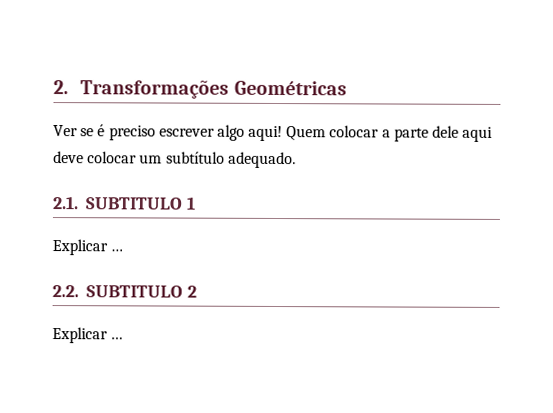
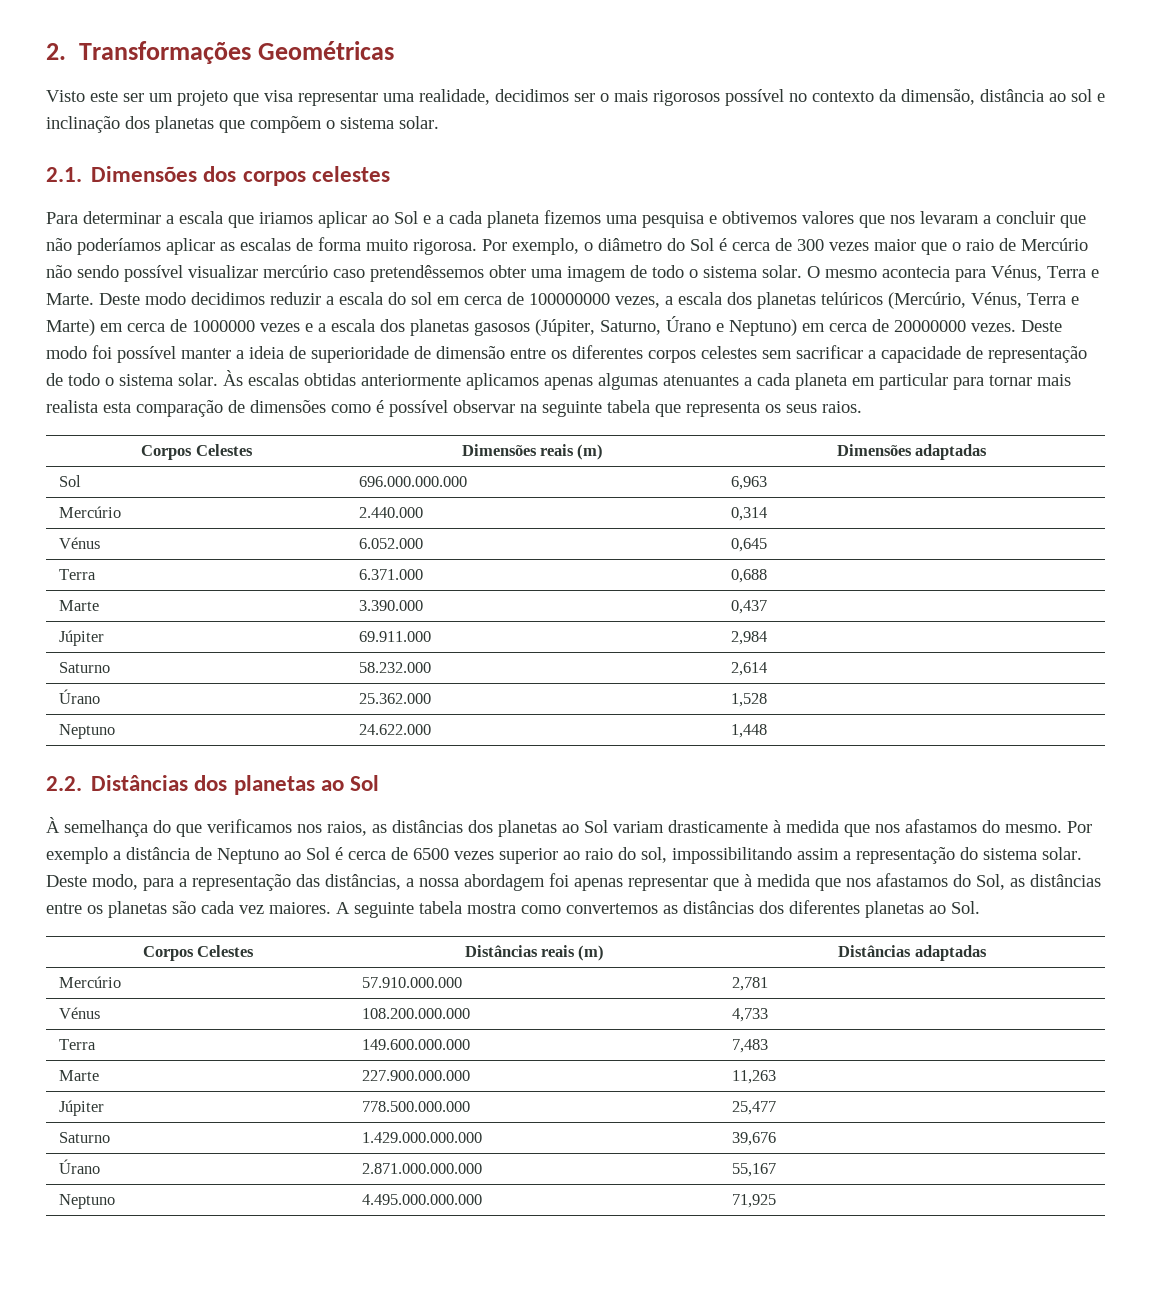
[53,124,494,142] [53,151,296,169] [52,196,196,210] [52,239,124,256] [52,285,197,298] [52,327,124,344] Ver se é preciso escrever algo aqui! Quem colocar a parte dele aqui deve colocar um subtítulo adequado. // 2.1. SUBTITULO 1 // Explicar … // 2.2. SUBTITULO 2 // Explicar … -> [46,89,1105,106] [46,116,439,133] [46,166,390,186] [46,210,1086,228] [46,237,1088,255] [46,265,1099,282] [46,292,1079,309] [46,316,1062,336] [46,345,1087,363] [46,370,1071,390] [46,400,862,417] [141,444,253,460] [461,444,604,460] [836,444,988,460] [59,475,82,487] [359,476,468,487] [731,476,768,490] [59,506,122,518] [359,507,424,518] [731,507,768,521] [59,537,101,549] [359,538,424,549] [731,538,768,552] [59,569,97,580] [359,569,424,580] [731,569,768,583] [59,600,100,611] [359,600,424,611] [731,600,768,614] [59,630,105,646] [359,631,432,642] [731,631,768,645] [59,662,111,673] [359,662,432,673] [731,662,768,676] [59,689,101,704] [359,693,432,704] [731,693,768,707] [59,724,116,739] [359,724,432,735] [731,724,768,738] [46,775,380,795] [46,817,1092,837] [46,847,1082,864] [46,873,1101,891] [46,900,980,918] [142,945,255,961] [464,945,605,961] [838,945,987,961] [59,976,122,988] [362,977,463,988] [732,977,769,991] [59,1007,101,1019] [362,1008,471,1019] [732,1008,769,1022] [59,1039,97,1050] [362,1039,471,1050] [732,1039,769,1053] [59,1070,100,1081] [362,1070,471,1081] [732,1070,777,1084] [59,1100,105,1116] [362,1101,471,1112] [732,1101,777,1115] [59,1132,111,1143] [362,1132,483,1143] [732,1132,777,1146] [59,1159,101,1174] [362,1163,483,1174] [732,1163,777,1177] [59,1194,116,1209] [362,1194,483,1205] [732,1194,777,1208] Visto este ser um projeto que visa representar uma realidade, decidimos ser o mais rigorosos possível no contexto da dimensão, distância ao sol e inclinação dos planetas que compõem o sistema solar. // 2.1. Dimensões dos corpos celestes // Para determinar a escala que iriamos aplicar ao Sol e a cada planeta fizemos uma pesquisa e obtivemos valores que nos levaram a concluir que não poderíamos aplicar as escalas de forma muito rigorosa. Por exemplo, o diâmetro do Sol é cerca de 300 vezes maior que o raio de Mercúrio não sendo possível visualizar mercúrio caso pretendêssemos obter uma imagem de todo o sistema solar. O mesmo acontecia para Vénus, Terra e Marte. Deste modo decidimos reduzir a escala do sol em cerca de 100000000 vezes, a escala dos planetas telúricos (Mercúrio, Vénus, Terra e Marte) em cerca de 1000000 vezes e a escala dos planetas gasosos (Júpiter, Saturno, Úrano e Neptuno) em cerca de 20000000 vezes. Deste modo foi possível manter a ideia de superioridade de dimensão entre os diferentes corpos celestes sem sacrificar a capacidade de representação de todo o sistema solar. Às escalas obtidas anteriormente aplicamos apenas algumas atenuantes a cada planeta em particular para tornar mais realista esta comparação de dimensões como é possível observar na seguinte tabela que representa os seus raios. // Corpos Celestes | Dimensões reais (m) | Dimensões adaptadas // Sol | 696.000.000.000 | 6,963 // Mercúrio | 2.440.000 | 0,314 // Vénus | 6.052.000 | 0,645 // Terra | 6.371.000 | 0,688 // Marte | 3.390.000 | 0,437 // Júpiter | 69.911.000 | 2,984 // Saturno | 58.232.000 | 2,614 // Úrano | 25.362.000 | 1,528 // Neptuno | 24.622.000 | 1,448 // 2.2. Distâncias dos planetas ao Sol // À semelhança do que verificamos nos raios, as distâncias dos planetas ao Sol variam drasticamente à medida que nos afastamos do mesmo. Por exemplo a distância de Neptuno ao Sol é cerca de 6500 vezes superior ao raio do sol, impossibilitando assim a representação do sistema solar. Deste modo, para a representação das distâncias, a nossa abordagem foi apenas representar que à medida que nos afastamos do Sol, as distâncias entre os planetas são cada vez maiores. A seguinte tabela mostra como convertemos as distâncias dos diferentes planetas ao Sol. // Corpos Celestes | Distâncias reais (m) | Distâncias adaptadas // Mercúrio | 57.910.000.000 | 2,781 // Vénus | 108.200.000.000 | 4,733 // Terra | 149.600.000.000 | 7,483 // Marte | 227.900.000.000 | 11,263 // Júpiter | 778.500.000.000 | 25,477 // Saturno | 1.429.000.000.000 | 39,676 // Úrano | 2.871.000.000.000 | 55,167 // Neptuno | 4.495.000.000.000 | 71,925

